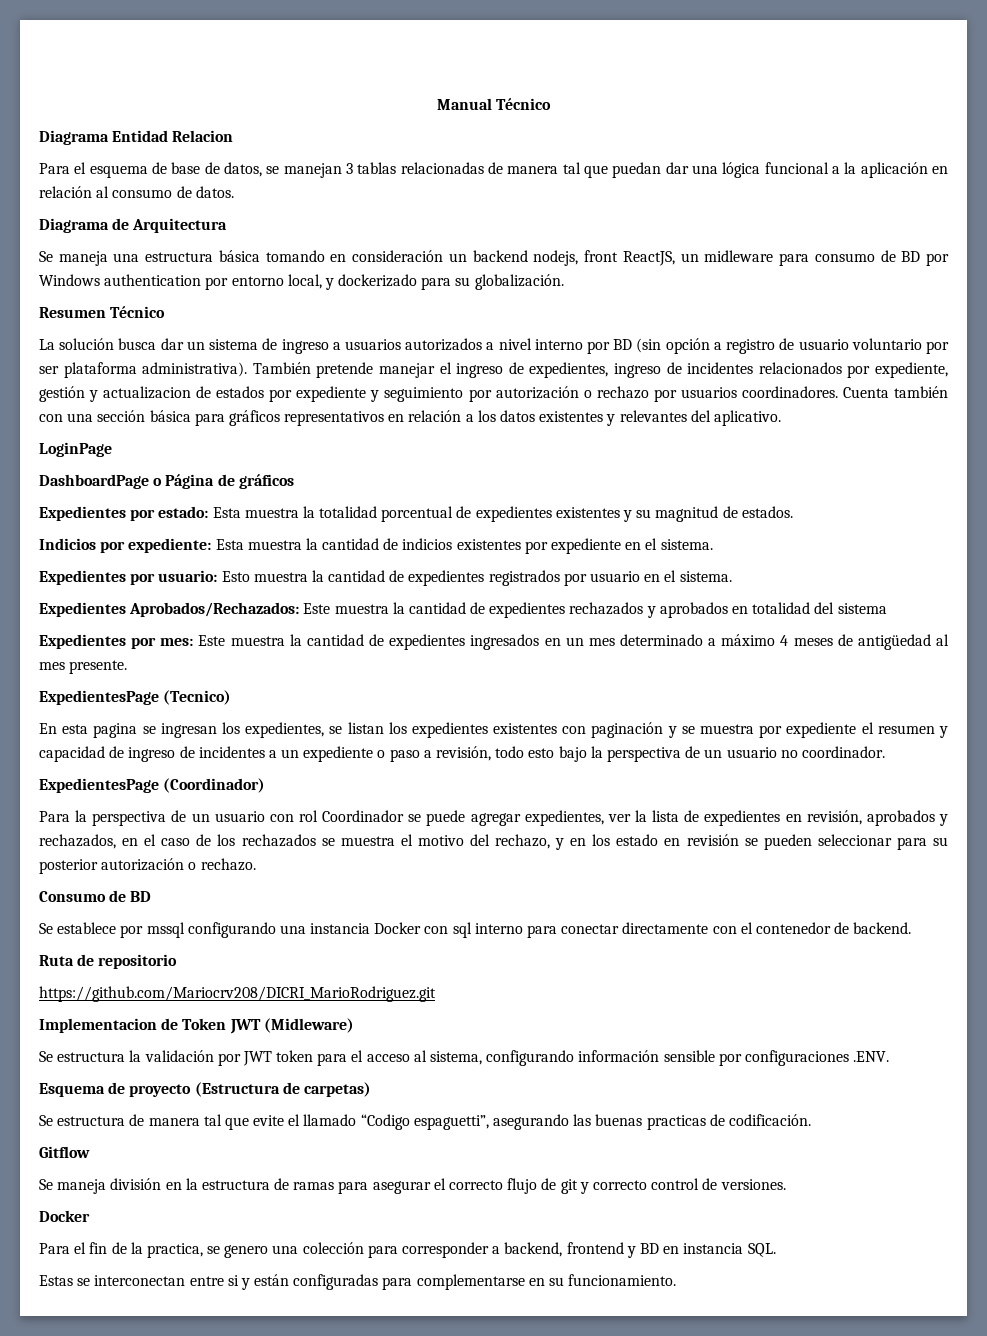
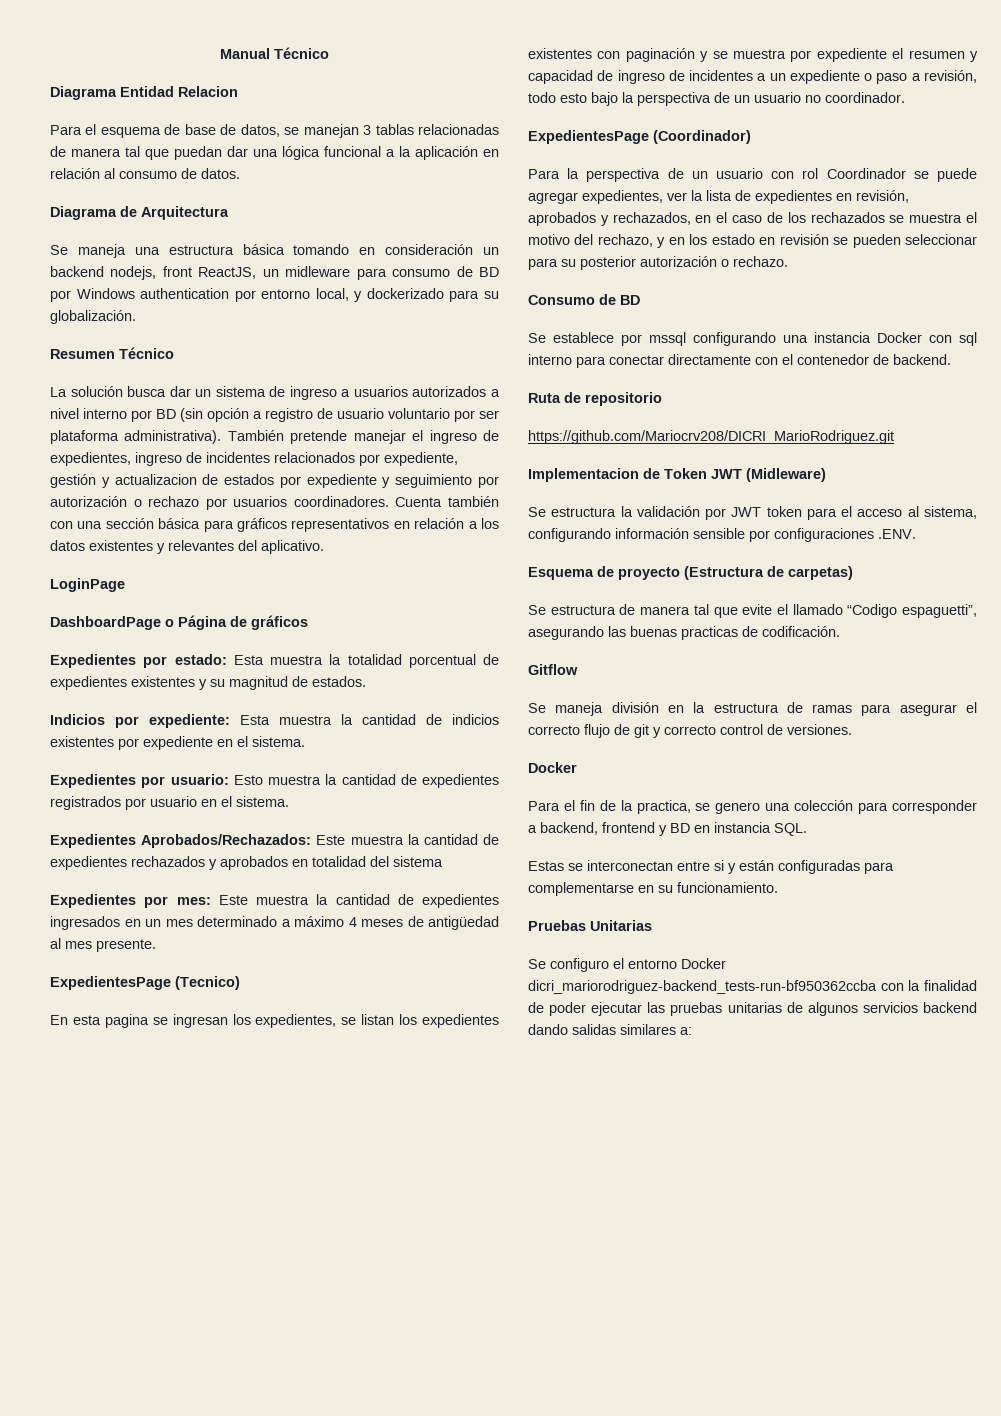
(677, 1280) none -> [528,920,652,931] [528,958,726,972] [528,980,977,994] [528,1002,977,1016] [528,1024,692,1035] // Pruebas Unitarias // Se configuro el entorno Docker dicri_mariorodriguez-backend_tests-run-bf950362ccba con la finalidad de poder ejecutar las pruebas unitarias de algunos servicios backend dando salidas similares a:

